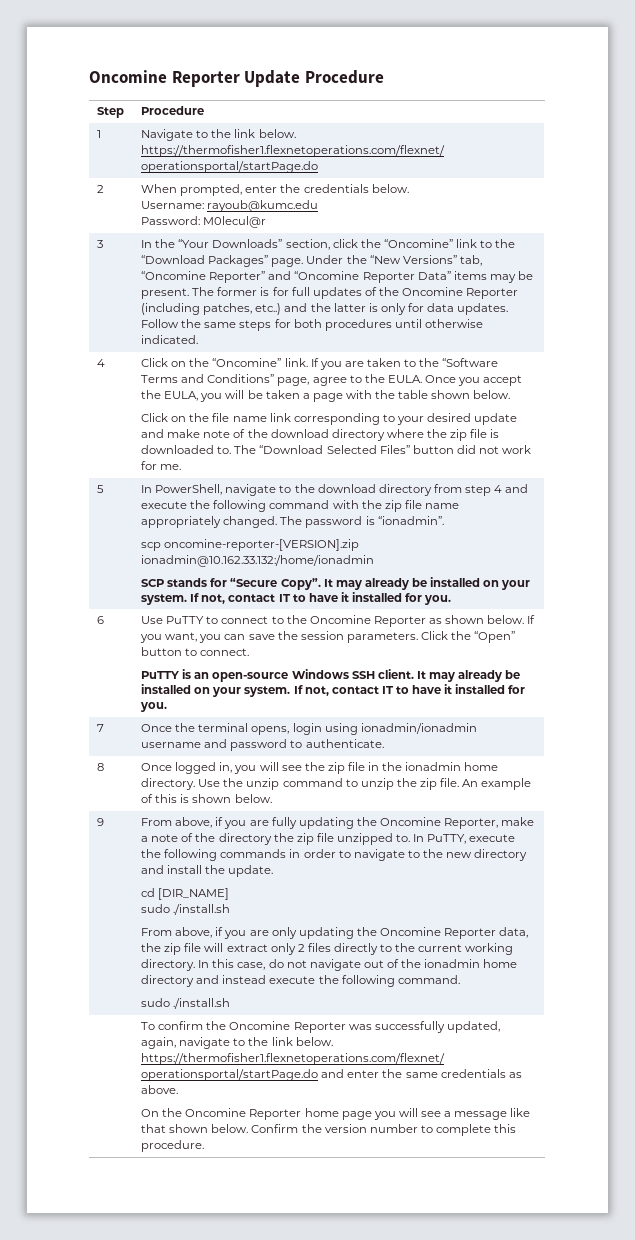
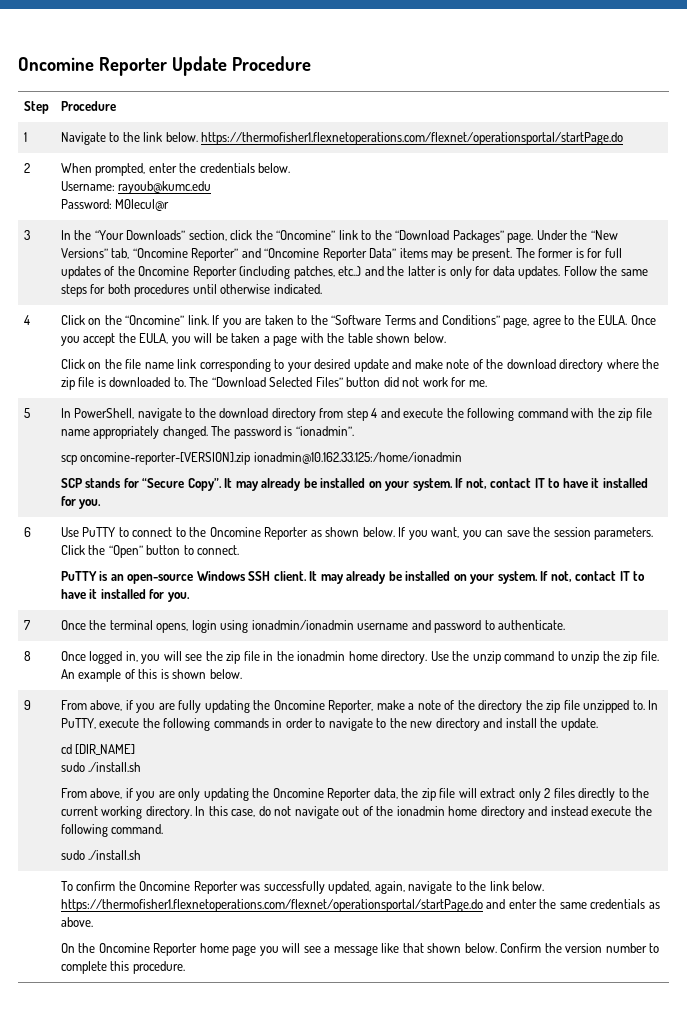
[141,555,375,567] ionadmin@10.162.33.132:/home/ionadmin -> [253,452,462,464] ionadmin@10.162.33.125:/home/ionadmin

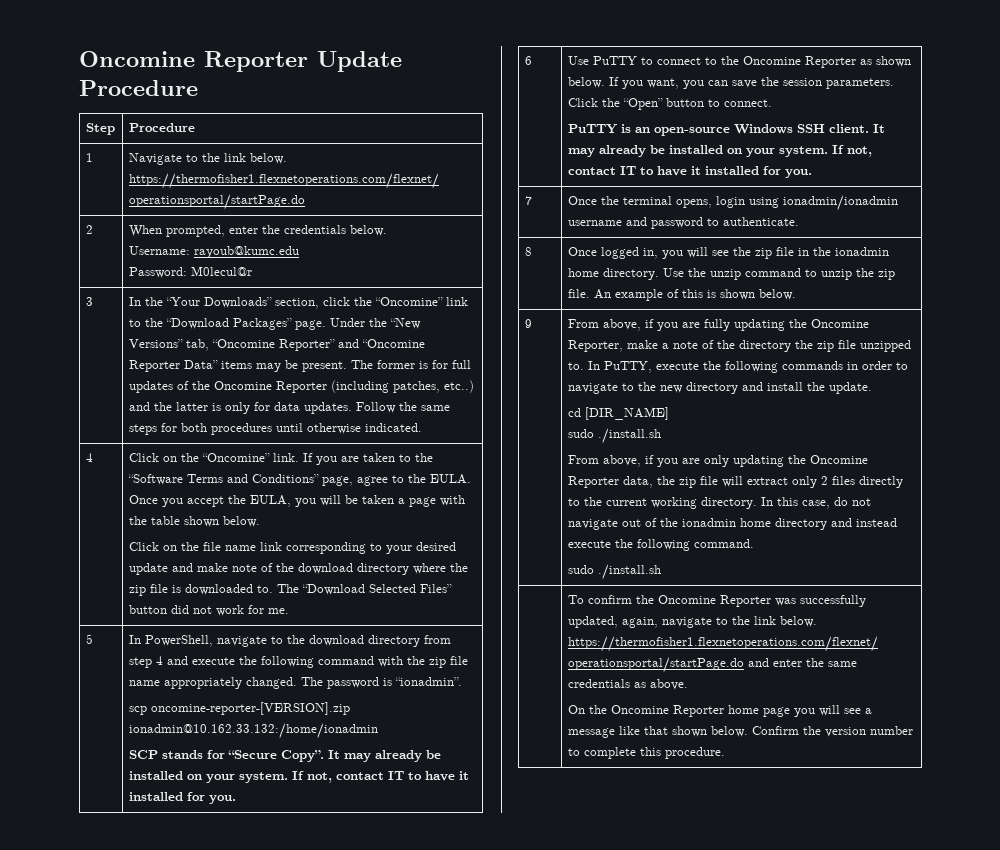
[253,452,462,464] ionadmin@10.162.33.125:/home/ionadmin -> [128,723,378,739] ionadmin@10.162.33.132:/home/ionadmin

